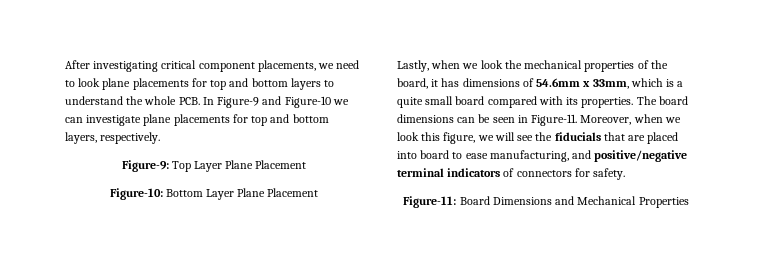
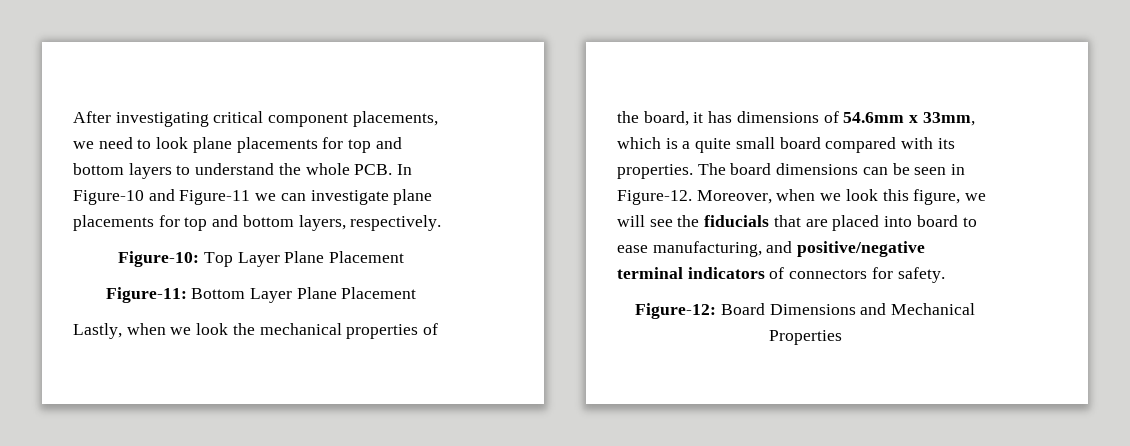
[217,96,331,108] Figure-9 and Figure-10 -> [73,189,251,205] Figure-10 and Figure-11
[121,160,169,172] Figure-9: -> [118,251,200,267] Figure-10:
[109,188,163,200] Figure-10: -> [105,287,187,303] Figure-11:
[531,114,578,126] Figure-11. -> [617,190,692,205] Figure-12.
[403,196,457,208] Figure-11: -> [635,303,717,319] Figure-12:

